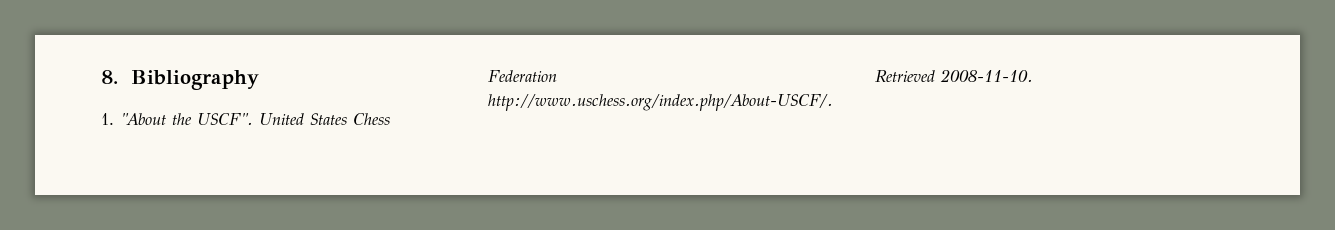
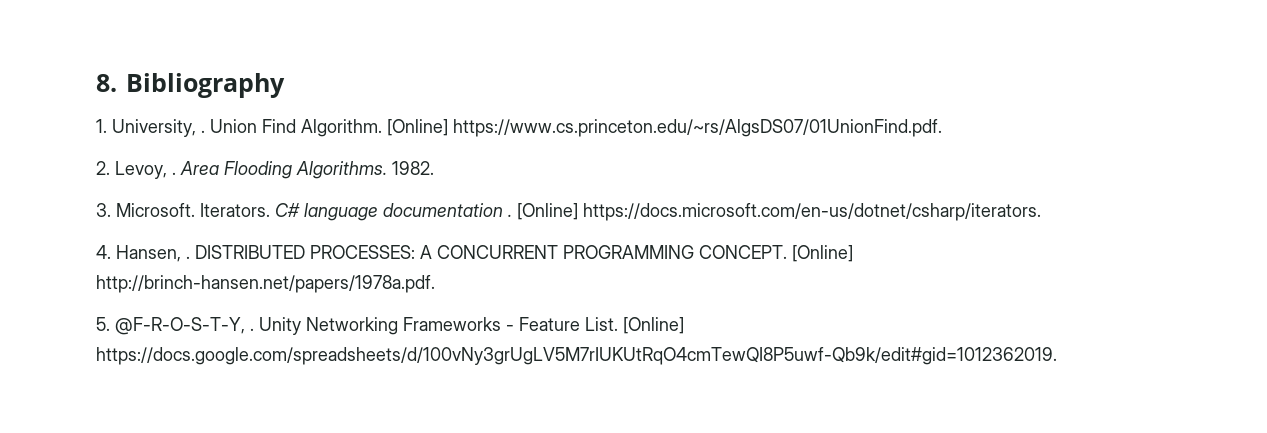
[120,113,390,126] [488,70,557,82] [488,94,833,111] [875,69,1033,83] "About the USCF". United States Chess Federation http://www.uschess.org/index.php/About-USCF/. Retrieved 2008-11-10. -> [112,119,942,137] [96,161,434,179] [96,203,1041,221] [96,245,853,262] [96,275,435,293] [96,317,684,335] [96,347,1057,365] University, . Union Find Algorithm. [Online] https://www.cs.princeton.edu/~rs/AlgsDS07/01UnionFind.pdf. // 2. Levoy, . Area Flooding Algorithms. 1982. // 3. Microsoft. Iterators. C# language documentation . [Online] https://docs.microsoft.com/en-us/dotnet/csharp/iterators. // 4. Hansen, . DISTRIBUTED PROCESSES: A CONCURRENT PROGRAMMING CONCEPT. [Online] http://brinch-hansen.net/papers/1978a.pdf. // 5. @F-R-O-S-T-Y, . Unity Networking Frameworks - Feature List. [Online] https://docs.google.com/spreadsheets/d/100vNy3grUgLV5M7rIUKUtRqO4cmTewQI8P5uwf-Qb9k/edit#gid=1012362019.

